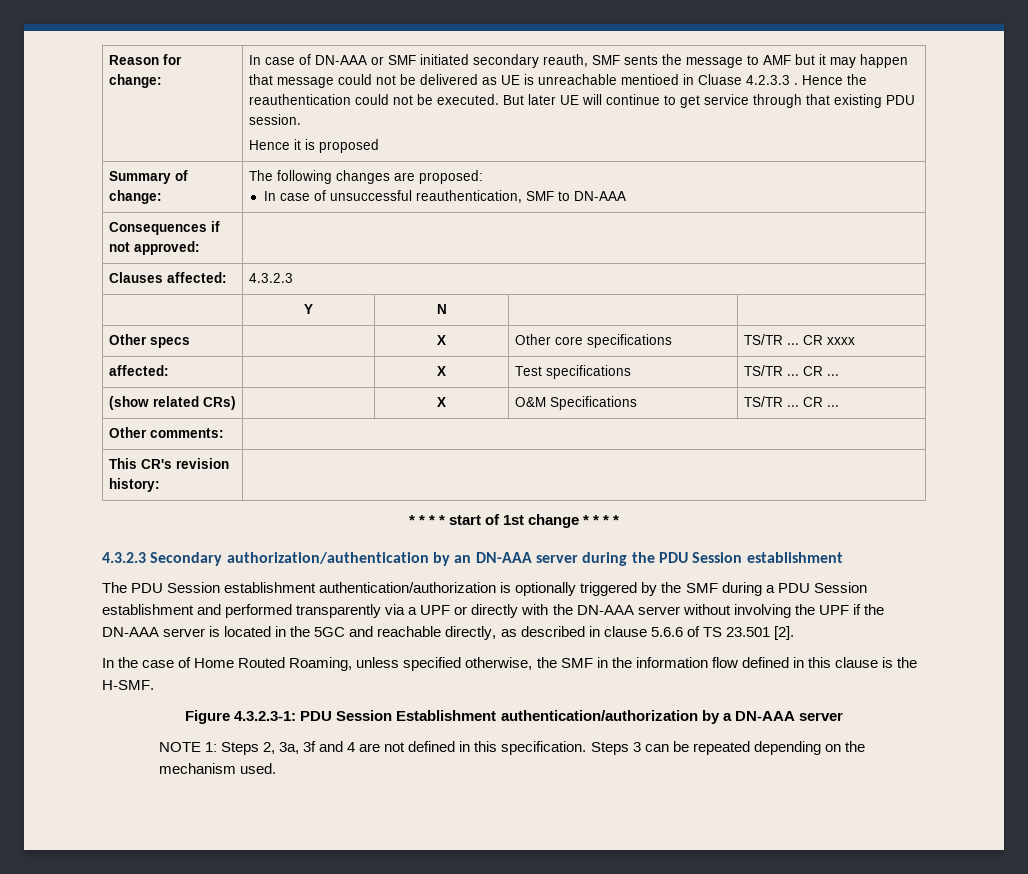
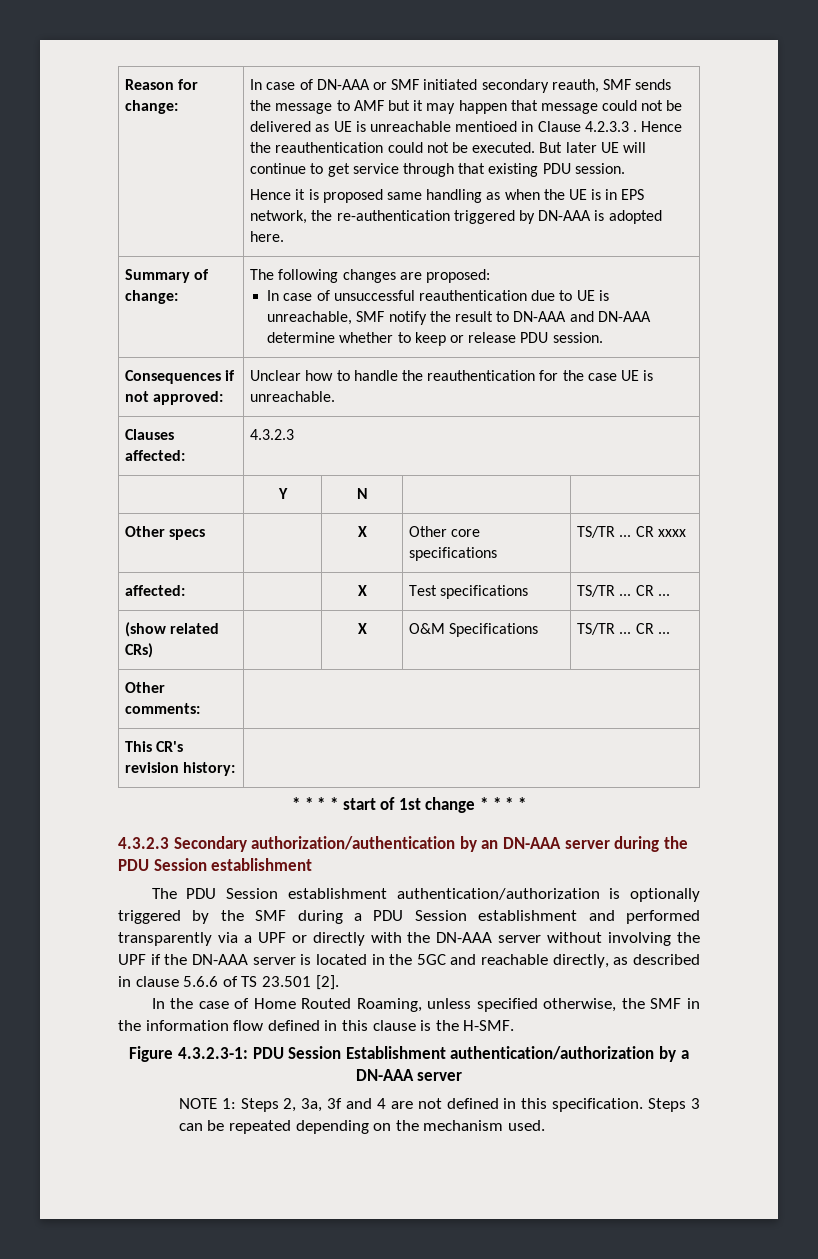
[623,55,658,65] sents -> [635,79,672,90] sends
[697,74,742,85] Cluase -> [537,121,581,132] Clause
(379, 146) none -> [386,189,645,203] [250,210,662,224] [250,231,285,242] same handling as when the UE is in EPS network, the re-authentication triggered by DN-AAA is adopted here.
[415,190,626,203] [108,221,220,235] [108,241,200,255] reauthentication, SMF to DN-AAA // Consequences if not approved: | -> [419,290,609,301] [267,311,651,325] [267,332,603,346] [125,370,236,384] [125,391,224,405] [250,370,654,381] [250,391,336,402] reauthentication due to UE is unreachable, SMF notify the result to DN-AAA and DN-AAA determine whether to keep or release PDU session. // Consequences if not approved: | Unclear how to handle the reauthentication for the case UE is unreachable.

